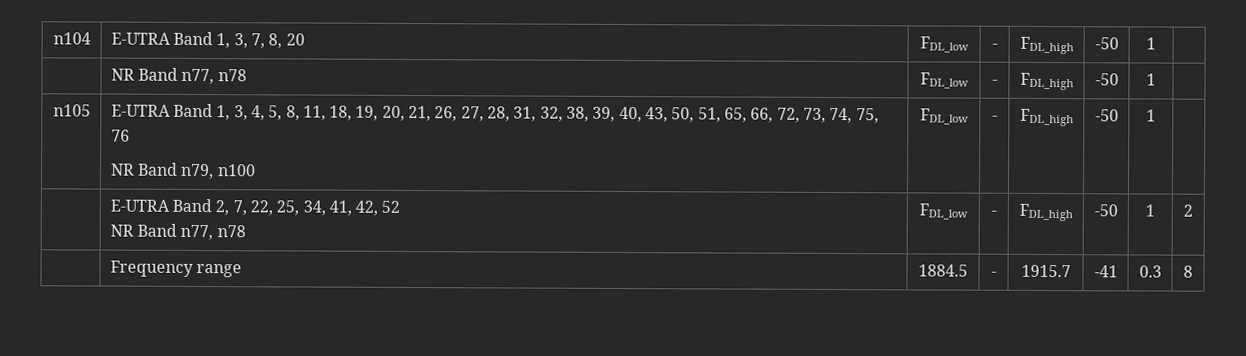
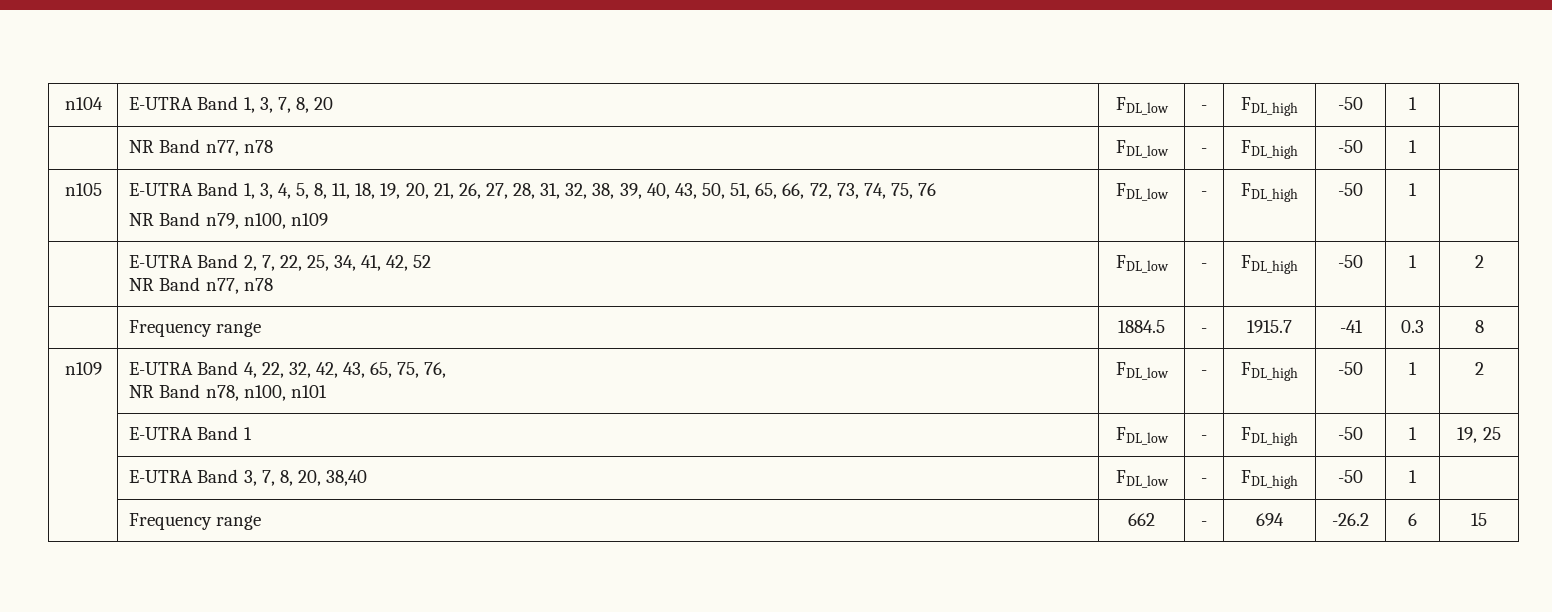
[217,164,256,177] n100 -> [243,213,328,229] n100, n109
(1193, 271) none -> [64,362,102,375] [129,361,447,378] [129,384,327,401] [1115,362,1169,380] [1201,370,1207,375] [1241,362,1298,381] [1338,362,1363,375] [1409,362,1417,375] [1474,362,1484,375] [129,426,252,440] [1115,427,1169,445] [1201,435,1207,440] [1241,427,1298,446] [1338,427,1363,440] [1409,427,1417,440] [1457,427,1501,443] [129,469,368,486] [1115,470,1169,488] [1201,478,1207,483] [1241,470,1298,489] [1338,470,1363,483] [1409,470,1417,483] [129,513,262,530] [1128,513,1155,526] [1201,521,1207,526] [1256,513,1284,526] [1332,513,1369,526] [1408,513,1417,526] [1471,513,1487,526] // n109 | E-UTRA Band 4, 22, 32, 42, 43, 65, 75, 76, // NR Band n78, n100, n101 | FDL_low | - | FDL_high | -50 | 1 | 2 // | E-UTRA Band 1 | FDL_low | - | FDL_high | -50 | 1 | 19, 25 // | E-UTRA Band 3, 7, 8, 20, 38,40 | FDL_low | - | FDL_high | -50 | 1 | // | Frequency range | 662 | - | 694 | -26.2 | 6 | 15

